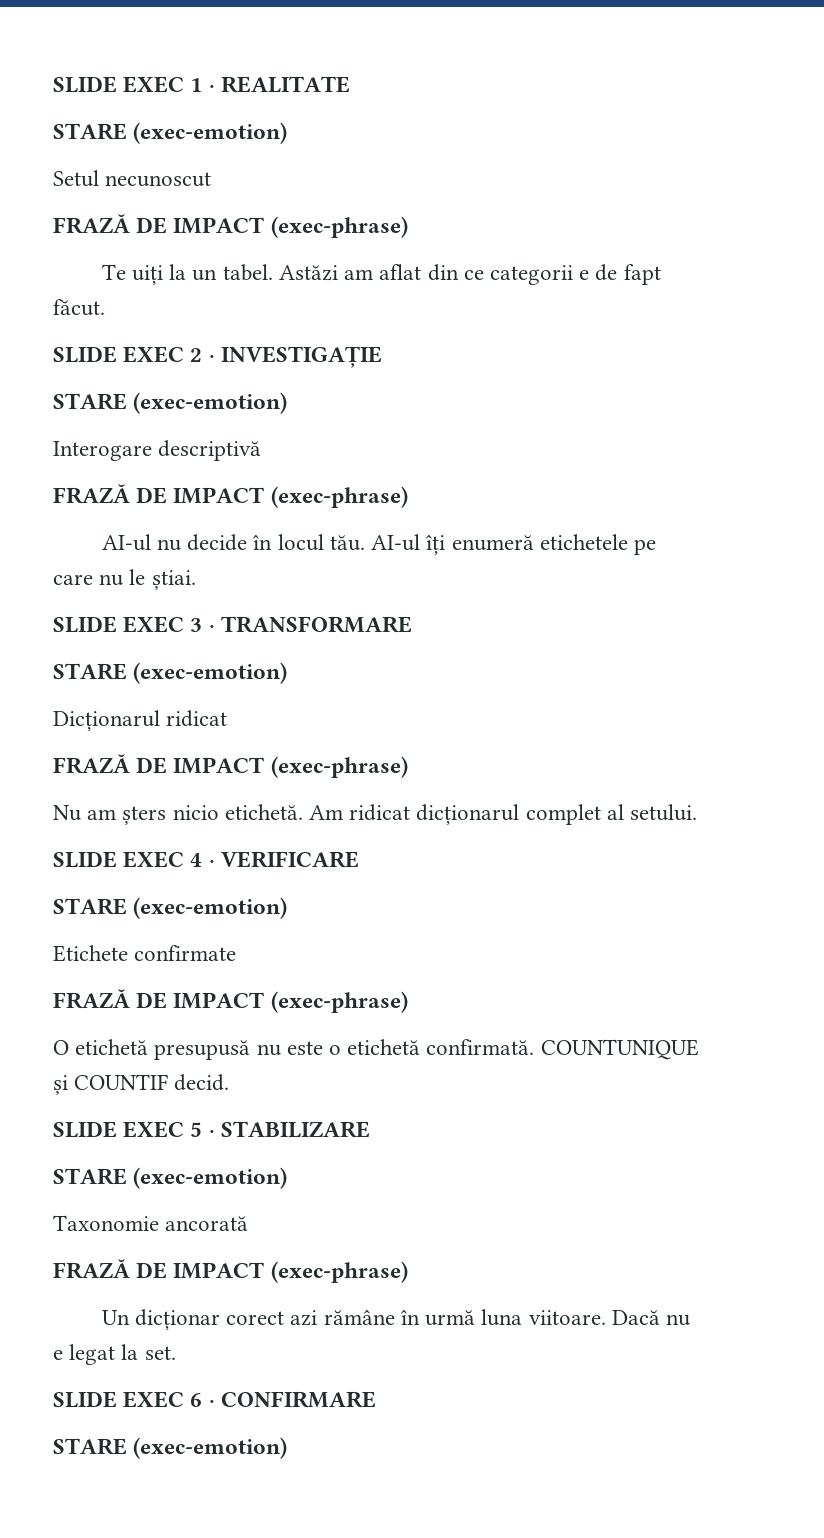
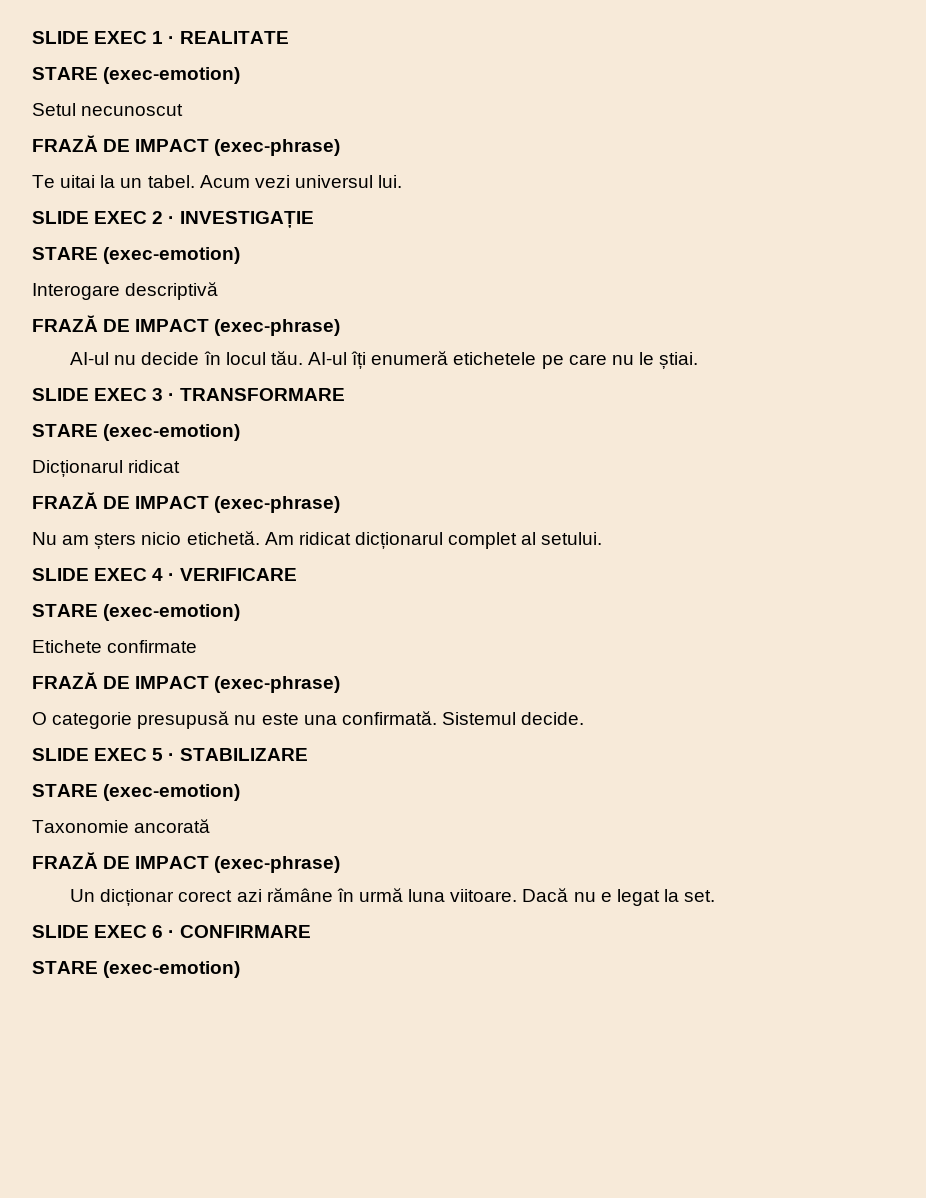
[132,265,164,285] uiți -> [60,175,96,188] uitai
[278,264,661,285] [53,299,105,316] Astăzi am aflat din ce categorii e de fapt făcut. -> [199,175,403,188] Acum vezi universul lui.
[75,1039,149,1055] etichetă -> [52,712,133,729] categorie
[329,1039,699,1060] [53,1074,230,1095] o etichetă confirmată. COUNTUNIQUE și COUNTIF decid. -> [303,711,585,725] una confirmată. Sistemul decide.

